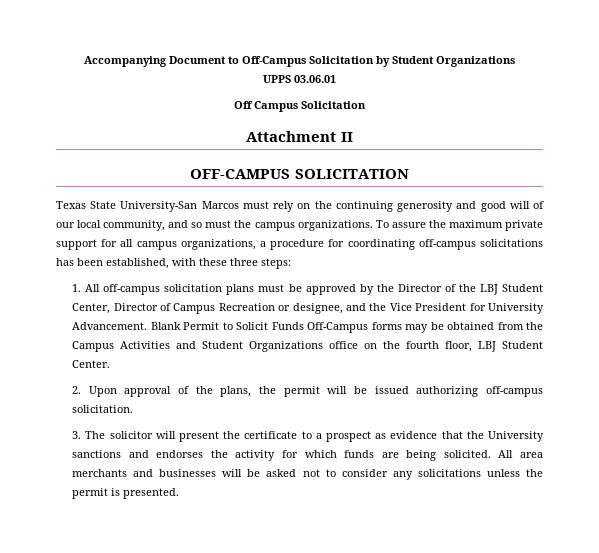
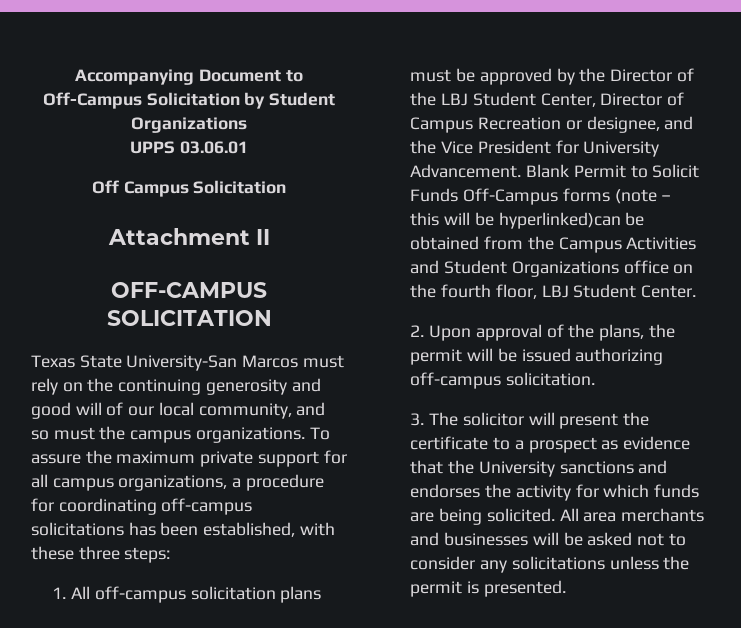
[405,324,429,333] may -> [614,189,672,204] [410,212,621,229] (note – this will be hyperlinked)can

